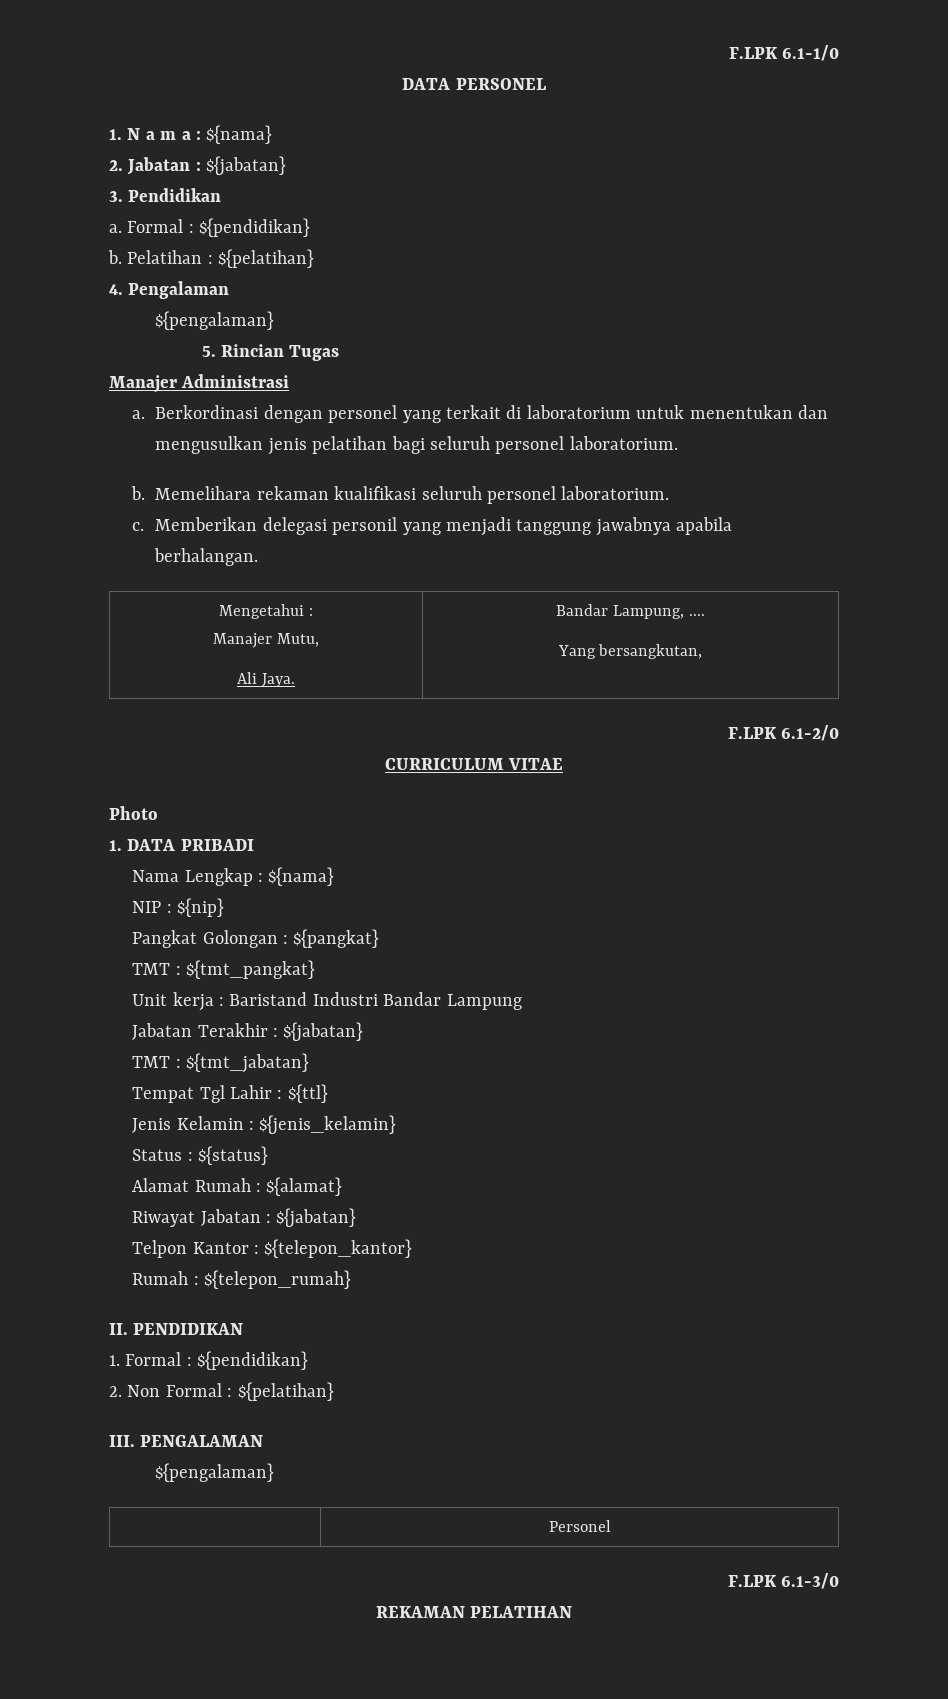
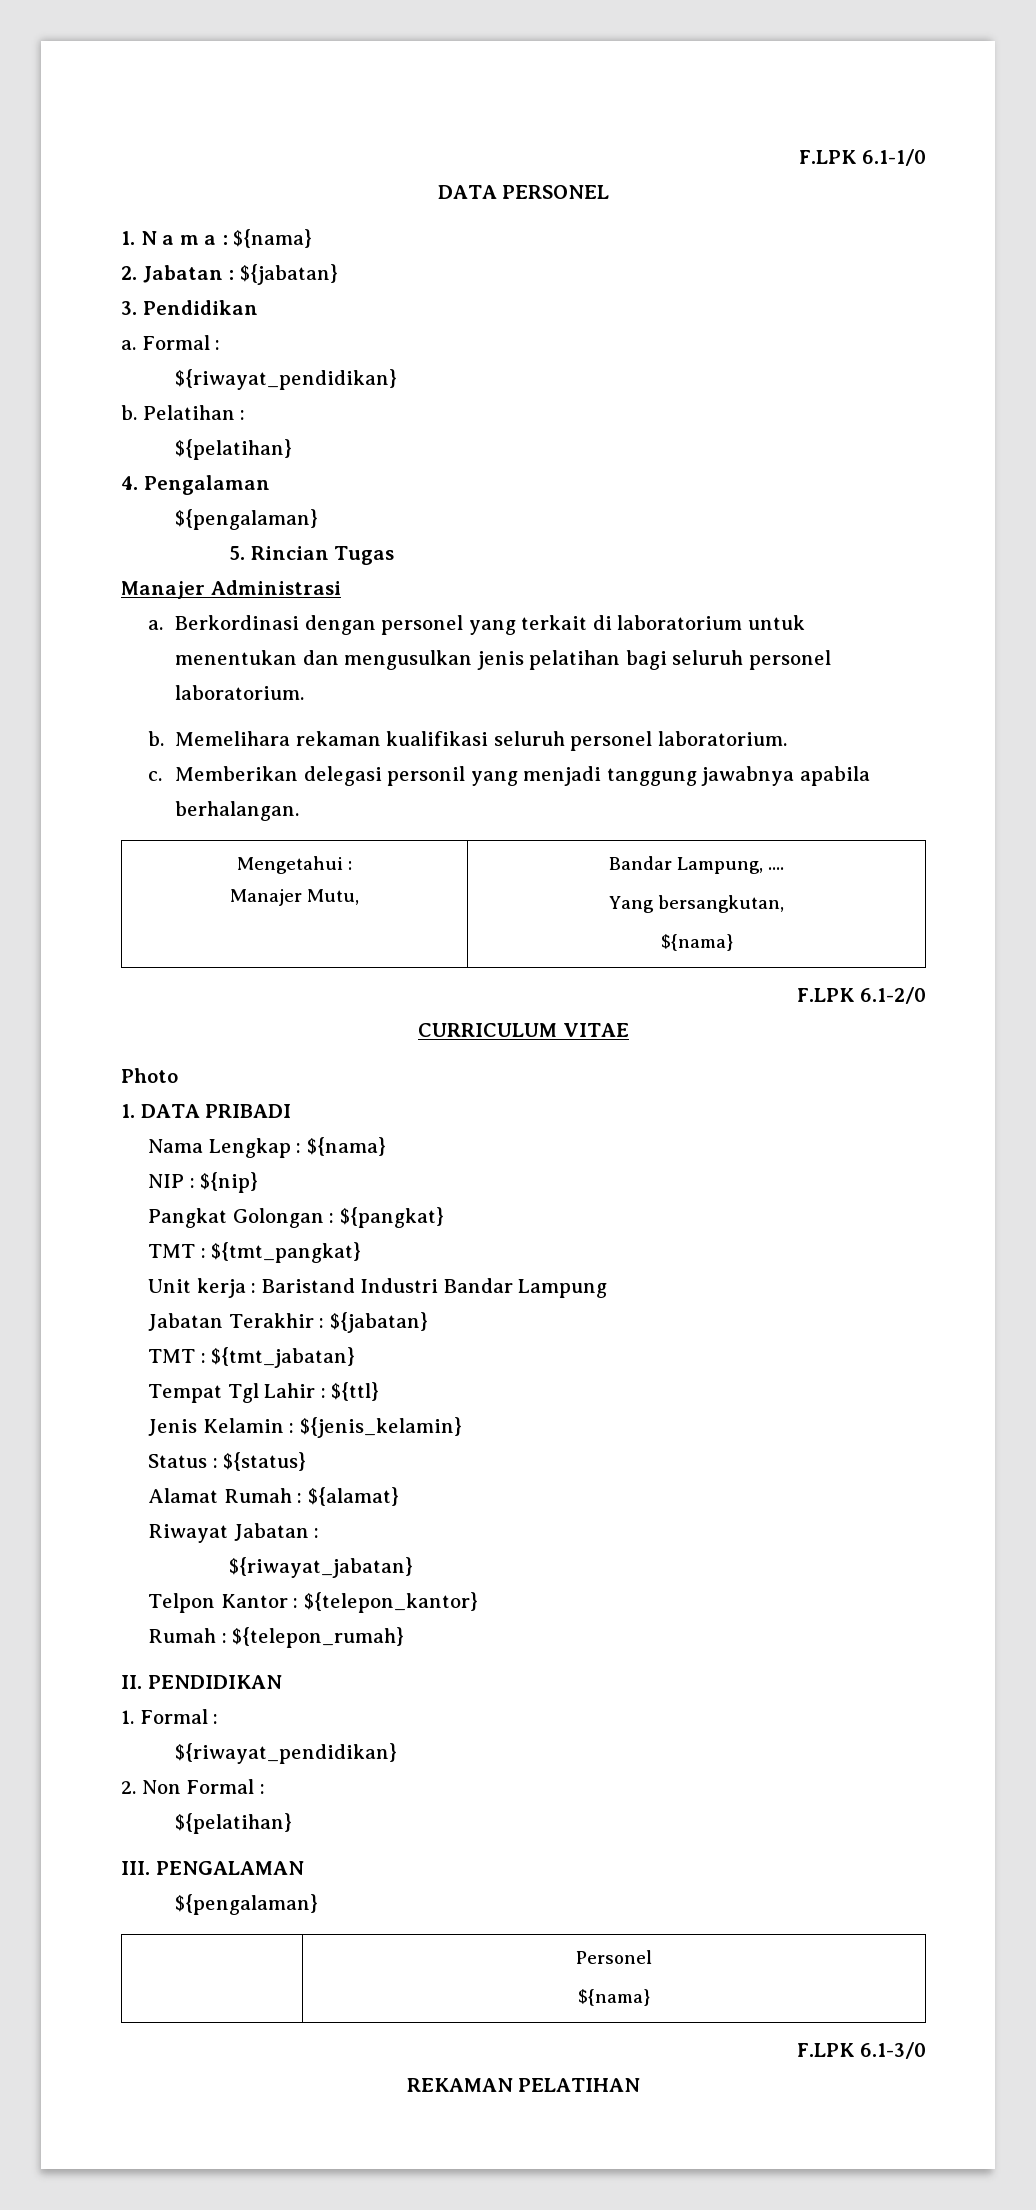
[199,218,311,237] ${pendidikan} -> [174,369,397,390] // ${riwayat_pendidikan}
(213, 259) none -> (246, 415) //
[237,672,295,687] // Ali Jaya. -> (359, 897) none
(703, 651) none -> [660,934,733,951] // ${nama}
[276,1208,357,1228] ${jabatan} -> [228,1557,413,1578] // ${riwayat_jabatan}
[197,1351,309,1370] ${pendidikan} -> [174,1743,397,1764] // ${riwayat_pendidikan}
(233, 1392) none -> (265, 1789) //
(611, 1526) none -> [578,1989,650,2006] // ${nama}

